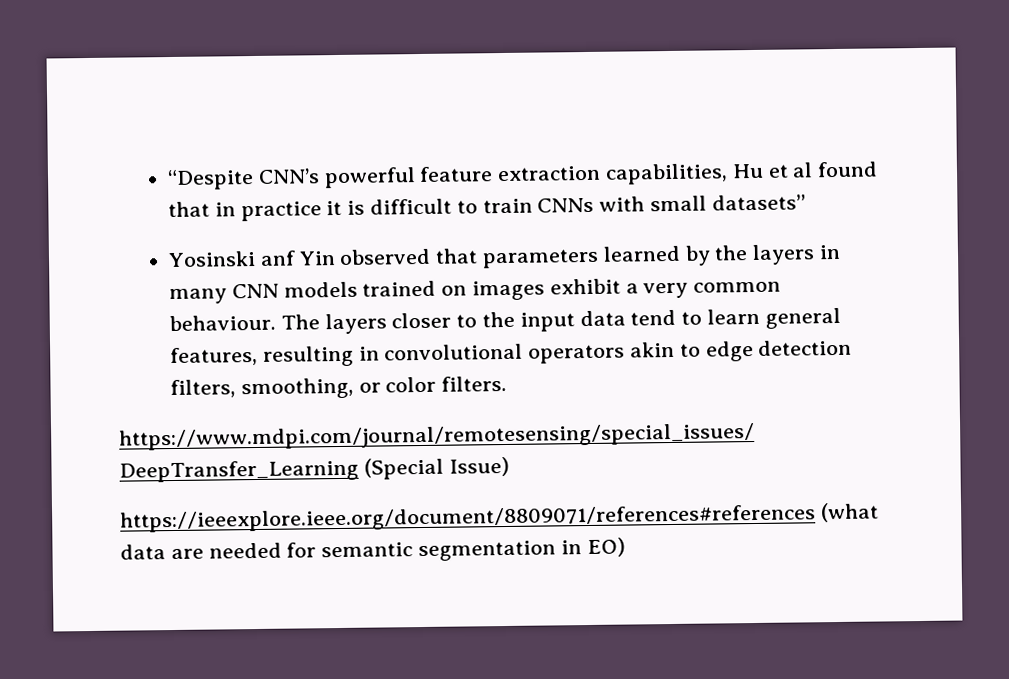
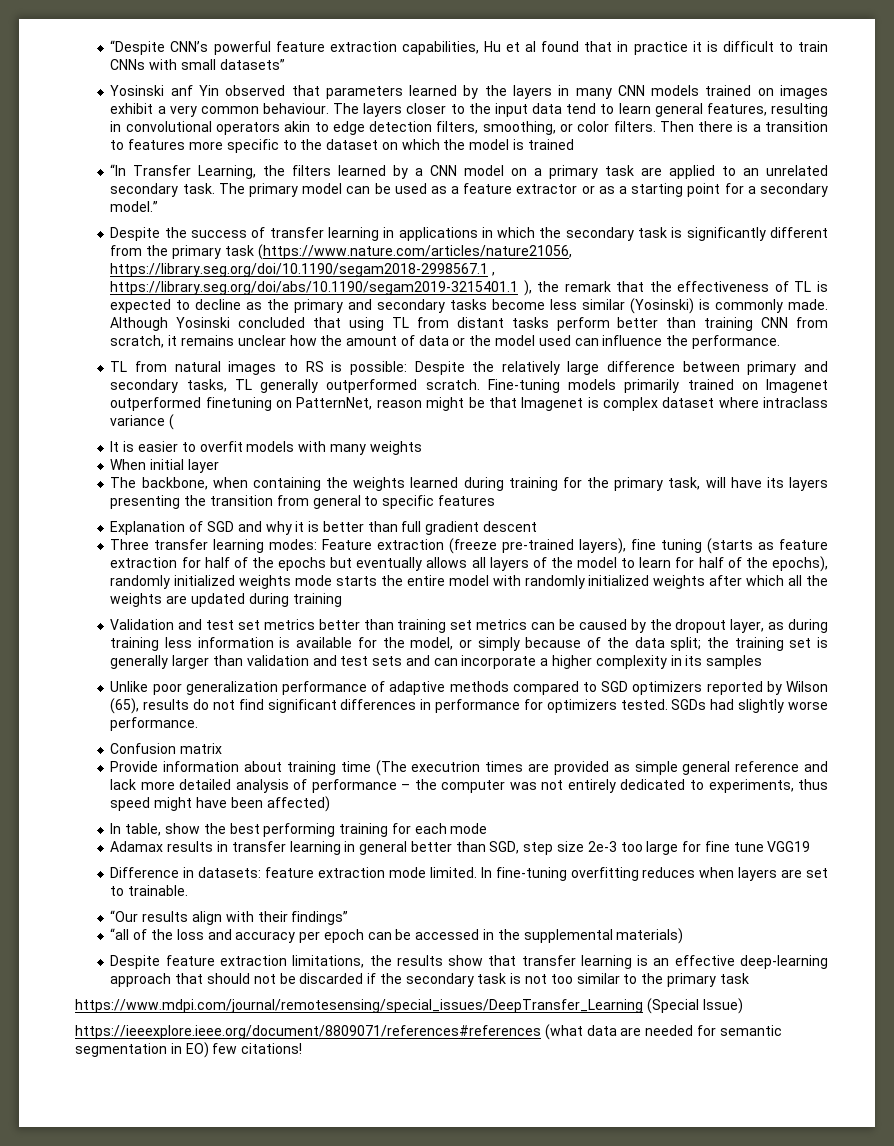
(508, 383) none -> [659,121,829,132] [110,139,574,153] [110,164,829,179] [110,183,829,197] [110,201,159,212] [110,227,828,241] [110,244,572,260] [110,263,496,277] [110,280,828,296] [110,298,828,314] [110,317,829,331] [110,335,780,349] [110,361,828,375] [110,379,828,393] [110,397,829,411] [110,414,175,430] [110,441,422,455] [110,459,219,473] [110,477,829,491] [110,495,495,509] [110,521,537,535] [110,538,829,554] [110,556,829,572] [110,575,828,589] [110,593,342,607] [110,619,828,633] [110,637,828,651] [110,655,763,669] [110,681,828,695] [110,698,829,714] [110,717,199,731] [110,743,223,754] [110,760,828,776] [110,779,829,793] [110,796,330,812] [110,823,488,837] [110,841,811,855] [110,867,829,881] [110,885,189,896] [110,910,349,925] [110,928,684,944] [110,955,828,969] [110,973,749,987] Then there is a transition to features more specific to the dataset on which the model is trained // “In Transfer Learning, the filters learned by a CNN model on a primary task are applied to an unrelated secondary task. The primary model can be used as a feature extractor or as a starting point for a secondary model.” // Despite the success of transfer learning in applications in which the secondary task is significantly different from the primary task (https://www.nature.com/articles/nature21056, https://library.seg.org/doi/10.1190/segam2018-2998567.1 , https://library.seg.org/doi/abs/10.1190/segam2019-3215401.1 ), the remark that the effectiveness of TL is expected to decline as the primary and secondary tasks become less similar (Yosinski) is commonly made. Although Yosinski concluded that using TL from distant tasks perform better than training CNN from scratch, it remains unclear how the amount of data or the model used can influence the performance. // TL from natural images to RS is possible: Despite the relatively large difference between primary and secondary tasks, TL generally outperformed scratch. Fine-tuning models primarily trained on Imagenet outperformed finetuning on PatternNet, reason might be that Imagenet is complex dataset where intraclass variance ( // It is easier to overfit models with many weights // When initial layer // The backbone, when containing the weights learned during training for the primary task, will have its layers presenting the transition from general to specific features // Explanation of SGD and why it is better than full gradient descent // Three transfer learning modes: Feature extraction (freeze pre-trained layers), fine tuning (starts as feature extraction for half of the epochs but eventually allows all layers of the model to learn for half of the epochs), randomly initialized weights mode starts the entire model with randomly initialized weights after which all the weights are updated during training // Validation and test set metrics better than training set metrics can be caused by the dropout layer, as during training less information is available for the model, or simply because of the data split; the training set is generally larger than validation and test sets and can incorporate a higher complexity in its samples // Unlike poor generalization performance of adaptive methods compared to SGD optimizers reported by Wilson (65), results do not find significant differences in performance for optimizers tested. SGDs had slightly worse performance. // Confusion matrix // Provide information about training time (The executrion times are provided as simple general reference and lack more detailed analysis of performance – the computer was not entirely dedicated to experiments, thus speed might have been affected) // In table, show the best performing training for each mode // Adamax results in transfer learning in general better than SGD, step size 2e-3 too large for fine tune VGG19 // Difference in datasets: feature extraction mode limited. In fine-tuning overfitting reduces when layers are set to trainable. // “Our results align with their findings” // “all of the loss and accuracy per epoch can be accessed in the supplemental materials) // Despite feature extraction limitations, the results show that transfer learning is an effective deep-learning approach that should not be discarded if the secondary task is not too similar to the primary task
(626, 547) none -> [212,1043,303,1054] few citations!

